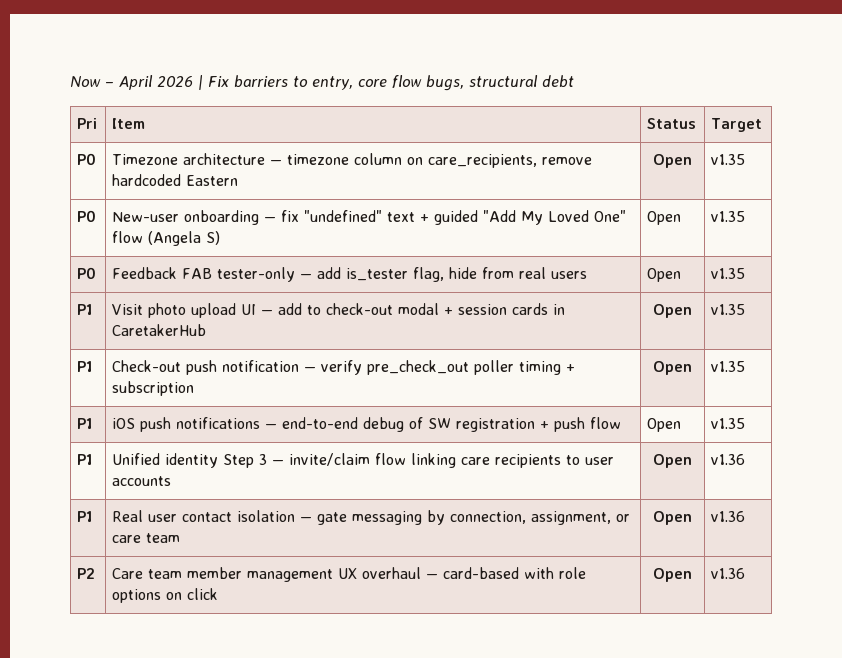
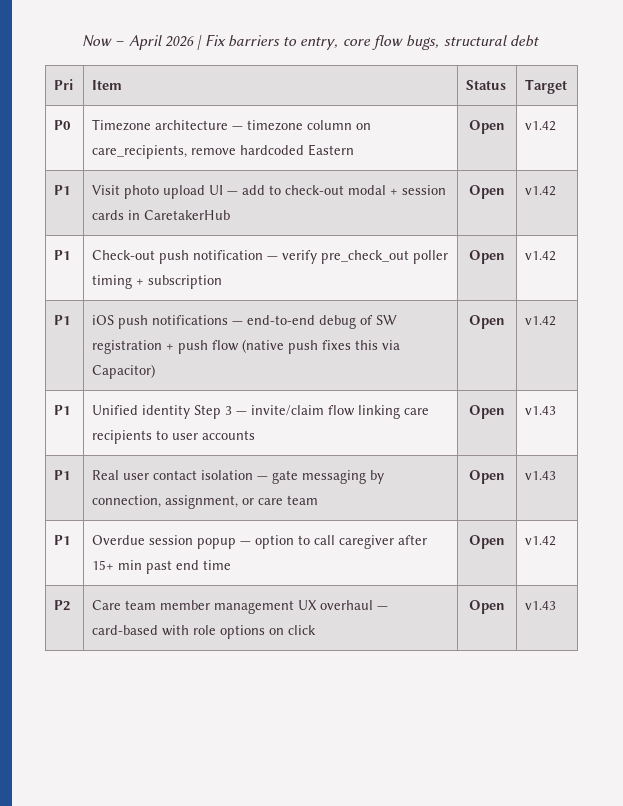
[711,154,746,165] [77,210,97,222] [112,210,627,225] [112,231,221,246] [647,211,682,225] [711,211,746,222] [77,267,97,279] [112,267,588,282] [647,268,682,282] [711,268,746,279] v1.35 // P0 | New-user onboarding — fix "undefined" text + guided "Add My Loved One" flow (Angela S) | Open | v1.35 // P0 | Feedback FAB tester-only — add is_tester flag, hide from real users | Open | v1.35 -> [524,121,556,131] v1.42
[711,304,746,315] v1.35 -> [524,186,556,196] v1.42
[711,361,746,372] v1.35 -> [524,251,556,261] v1.42
[647,418,682,432] [711,418,746,429] | Open | v1.35 -> [241,339,400,354] [91,364,155,379] [469,315,505,329] [524,316,556,326] (native push fixes this via Capacitor) | Open | v1.42
[711,454,746,465] v1.36 -> [524,406,556,415] v1.43
[711,511,746,522] v1.36 -> [524,471,556,480] [53,535,70,545] [91,535,427,549] [91,560,231,574] [469,535,505,549] [524,536,556,546] v1.43 // P1 | Overdue session popup — option to call caregiver after 15+ min past end time | Open | v1.42
[711,568,746,579] v1.36 -> [524,601,556,610] v1.43

